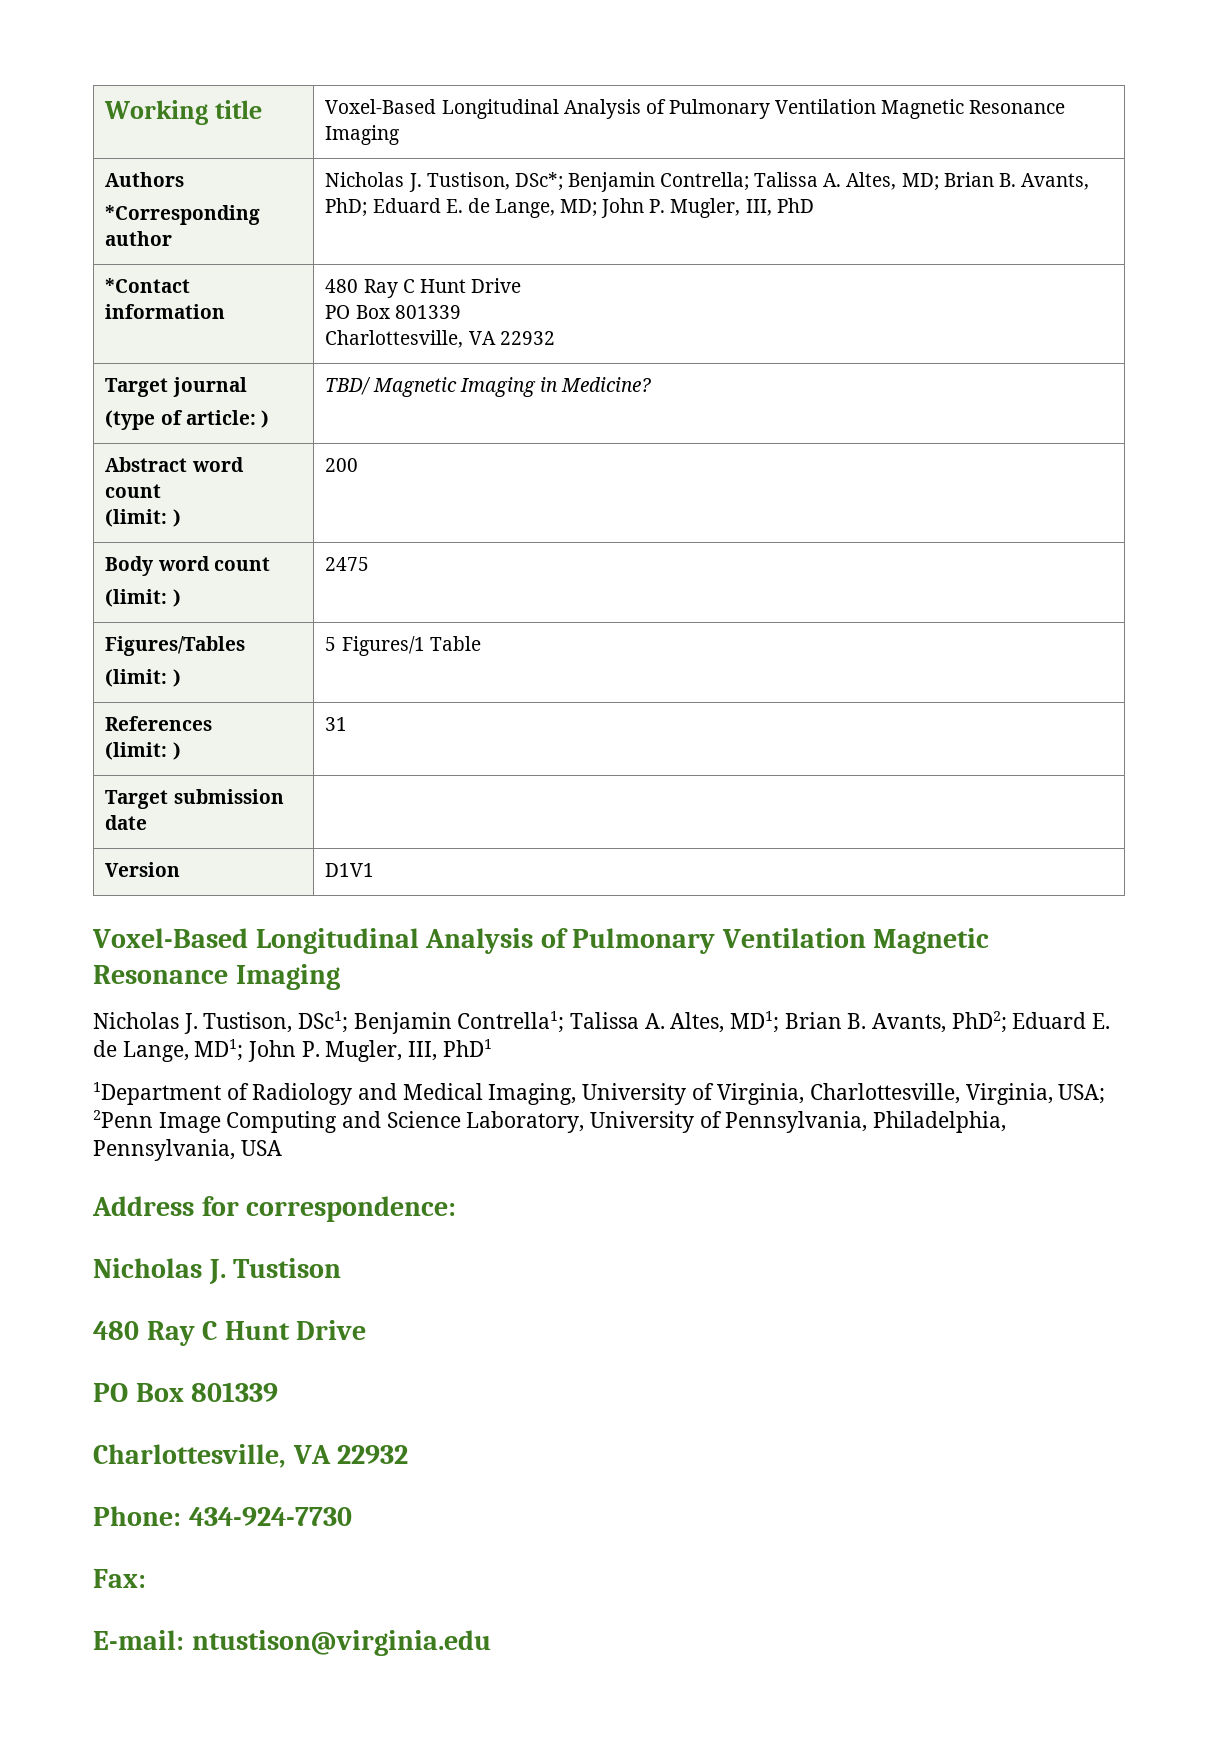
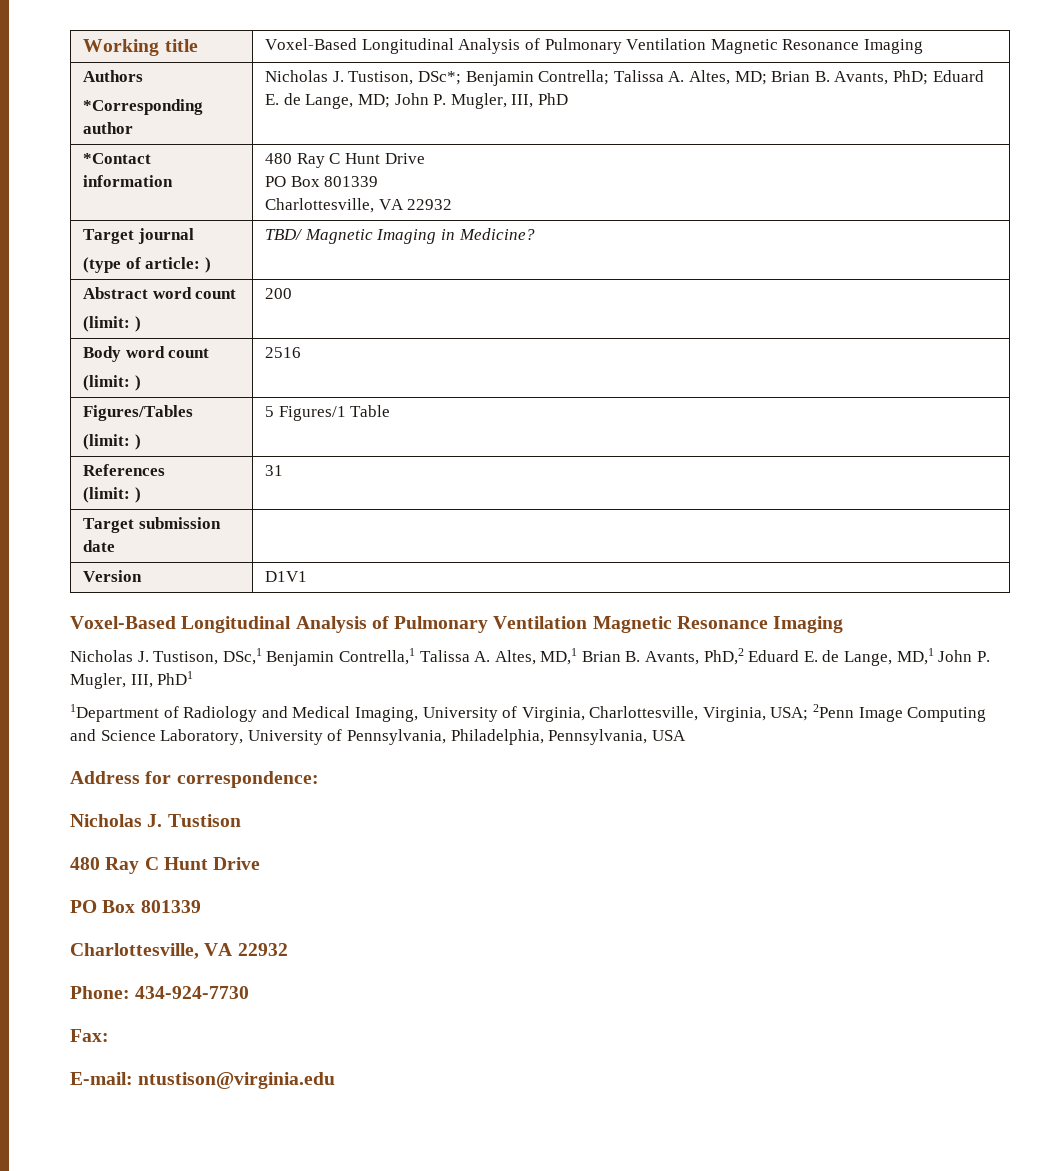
[325,557,370,571] 2475 -> [265,347,302,358] 2516
[298,1011,1111,1034] [93,1039,244,1062] DSc1; Benjamin Contrella1; Talissa A. Altes, MD1; Brian B. Avants, PhD2; Eduard E. de Lange, MD1; -> [222,648,934,666] DSc,1 Benjamin Contrella,1 Talissa A. Altes, MD,1 Brian B. Avants, PhD,2 Eduard E. de Lange, MD,1

